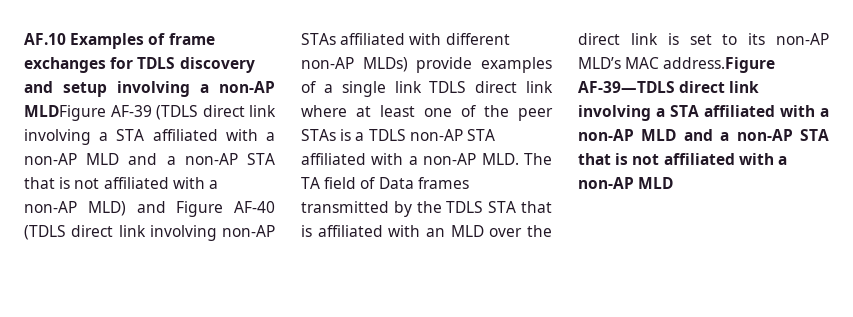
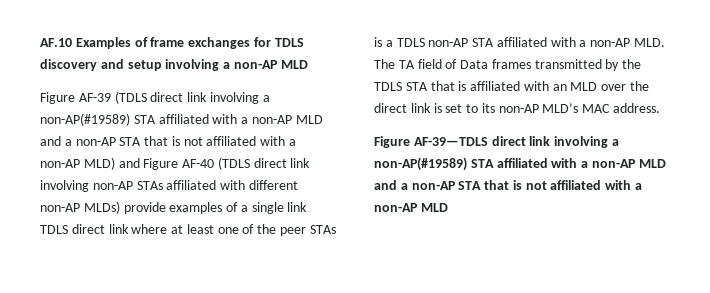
[24,105,106,121] MLDFigure -> [280,60,308,69] [40,92,75,104] MLD // Figure
(109, 136) none -> [40,113,130,126] non-AP(#19589)
[663,57,776,73] address.Figure -> [613,103,661,113] [374,136,410,148] address. // Figure
(665, 112) none -> [374,157,467,171] non-AP(#19589)

